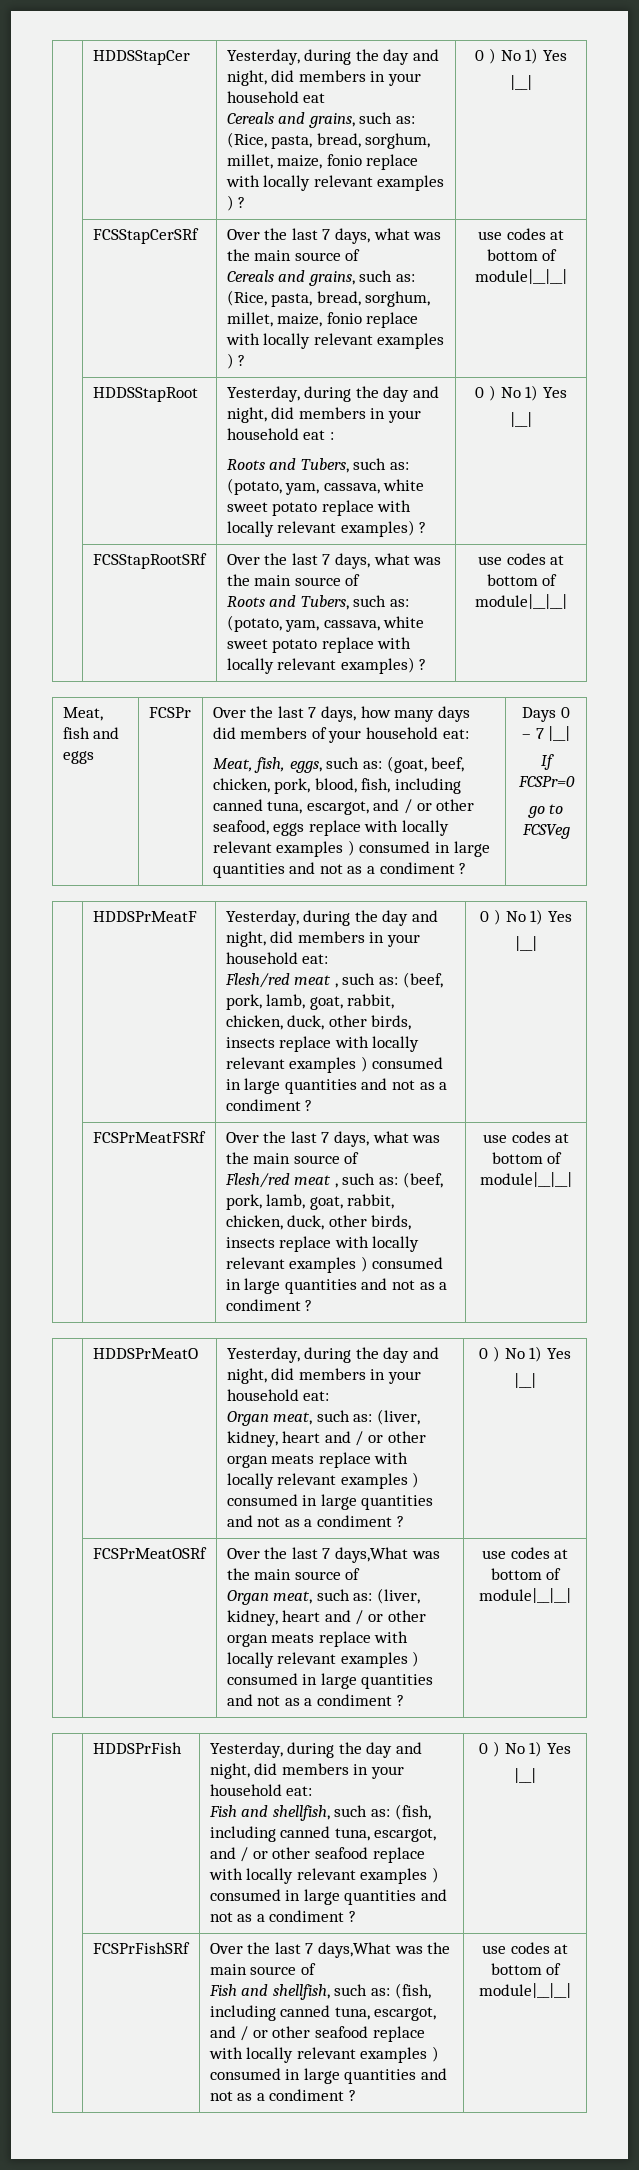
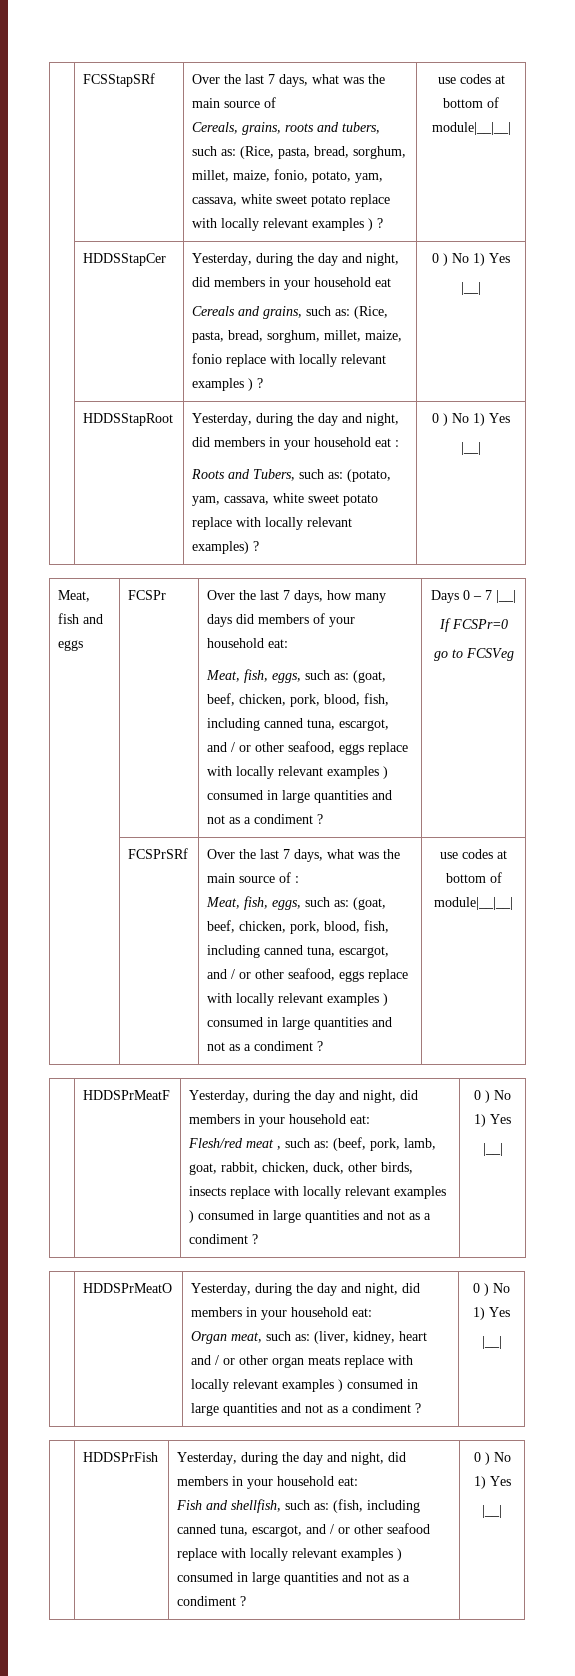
(92, 57) none -> [83,73,156,87] [192,74,386,87] [192,97,277,108] [192,122,381,135] [192,146,407,159] [192,169,384,183] [192,194,391,207] [192,218,384,231] [437,74,505,84] [443,97,499,108] [431,122,511,135] | FCSStapSRf | Over the last 7 days, what was the main source of // Cereals, grains, roots and tubers, such as: (Rice, pasta, bread, sorghum, millet, maize, fonio, potato, yam, cassava, white sweet potato replace with locally relevant examples ) ? | use codes at bottom of module|__|__| //
[92,228,199,244] [226,228,442,244] [226,249,361,261] [226,270,415,286] [226,290,431,307] [226,312,419,328] [225,333,445,349] [226,353,246,369] [477,228,565,240] [486,249,558,261] [475,269,567,284] // | FCSStapCerSRf | Over the last 7 days, what was the main source of // Cereals and grains, such as: (Rice, pasta, bread, sorghum, millet, maize, fonio replace with locally relevant examples ) ? | use codes at bottom of module|__|__| -> (481, 288) none
[92,553,207,569] [226,553,442,569] [226,574,361,586] [226,595,409,610] [226,615,425,632] [226,637,412,653] [226,657,427,674] [477,553,565,565] [486,574,558,586] [475,594,567,609] // | FCSStapRootSRf | Over the last 7 days, what was the main source of // Roots and Tubers, such as: (potato, yam, cassava, white sweet potato replace with locally relevant examples) ? | use codes at bottom of module|__|__| -> (481, 448) none
(570, 831) none -> [128,848,189,859] [207,849,401,862] [207,872,300,883] [206,896,387,910] [207,920,390,934] [207,945,390,958] [207,968,409,982] [207,993,389,1006] [207,1017,393,1030] [207,1041,324,1051] [440,849,507,859] [445,872,502,883] [434,897,513,910] // | FCSPrSRf | Over the last 7 days, what was the main source of : // Meat, fish, eggs, such as: (goat, beef, chicken, pork, blood, fish, including canned tuna, escargot, and / or other seafood, eggs replace with locally relevant examples ) consumed in large quantities and not as a condiment ? | use codes at bottom of module|__|__|
[92,1131,206,1143] [225,1131,441,1147] [225,1152,360,1164] [224,1172,443,1188] [225,1194,395,1210] [225,1215,412,1230] [225,1236,420,1252] [225,1256,444,1273] [225,1278,448,1294] [225,1299,313,1311] [482,1131,570,1143] [491,1152,563,1164] [480,1172,572,1187] // | FCSPrMeatFSRf | Over the last 7 days, what was the main source of // Flesh/red meat , such as: (beef, pork, lamb, goat, rabbit, chicken, duck, other birds, insects replace with locally relevant examples ) consumed in large quantities and not as a condiment ? | use codes at bottom of module|__|__| -> (503, 1149) none
[92,1547,207,1559] [226,1547,440,1563] [226,1568,361,1580] [226,1588,420,1605] [226,1610,426,1626] [226,1631,409,1647] [226,1651,420,1668] [226,1673,434,1689] [226,1694,404,1706] [481,1547,569,1559] [490,1568,562,1580] [479,1588,571,1603] // | FCSPrMeatOSRf | Over the last 7 days,What was the main source of // Organ meat, such as: (liver, kidney, heart and / or other organ meats replace with locally relevant examples ) consumed in large quantities and not as a condiment ? | use codes at bottom of module|__|__| -> (502, 1342) none
[92,1942,190,1954] [209,1942,451,1958] [209,1963,316,1975] [208,1983,431,2000] [209,2005,437,2021] [209,2026,425,2042] [208,2046,439,2063] [209,2068,447,2084] [209,2089,356,2101] [481,1942,569,1954] [490,1963,562,1975] [479,1983,571,1998] // | FCSPrFishSRf | Over the last 7 days,What was the main source of // Fish and shellfish, such as: (fish, including canned tuna, escargot, and / or other seafood replace with locally relevant examples ) consumed in large quantities and not as a condiment ? | use codes at bottom of module|__|__| -> (502, 1511) none

